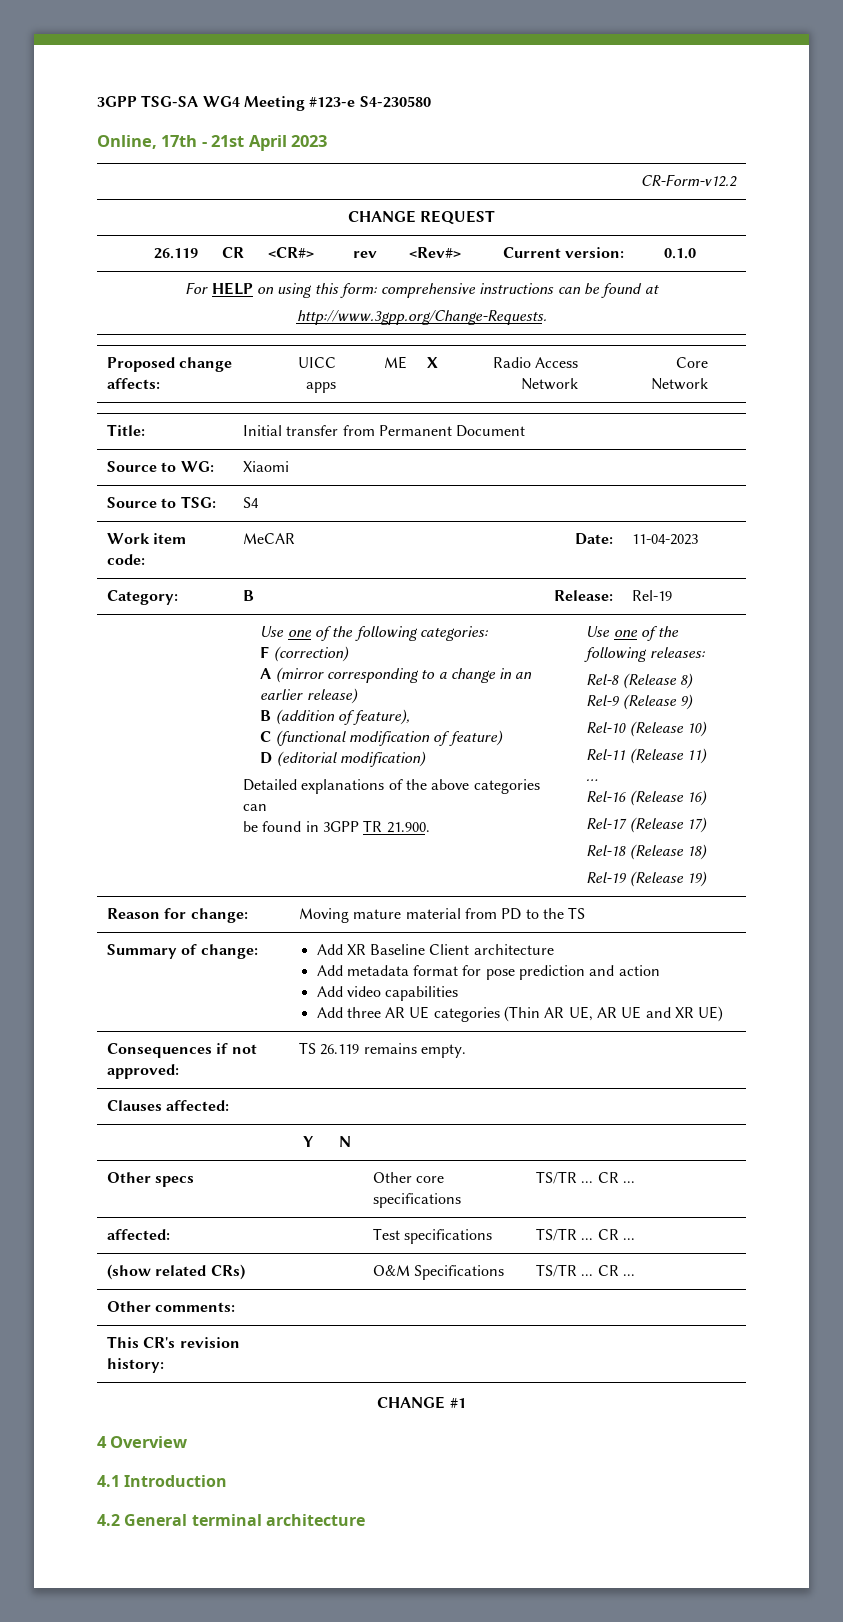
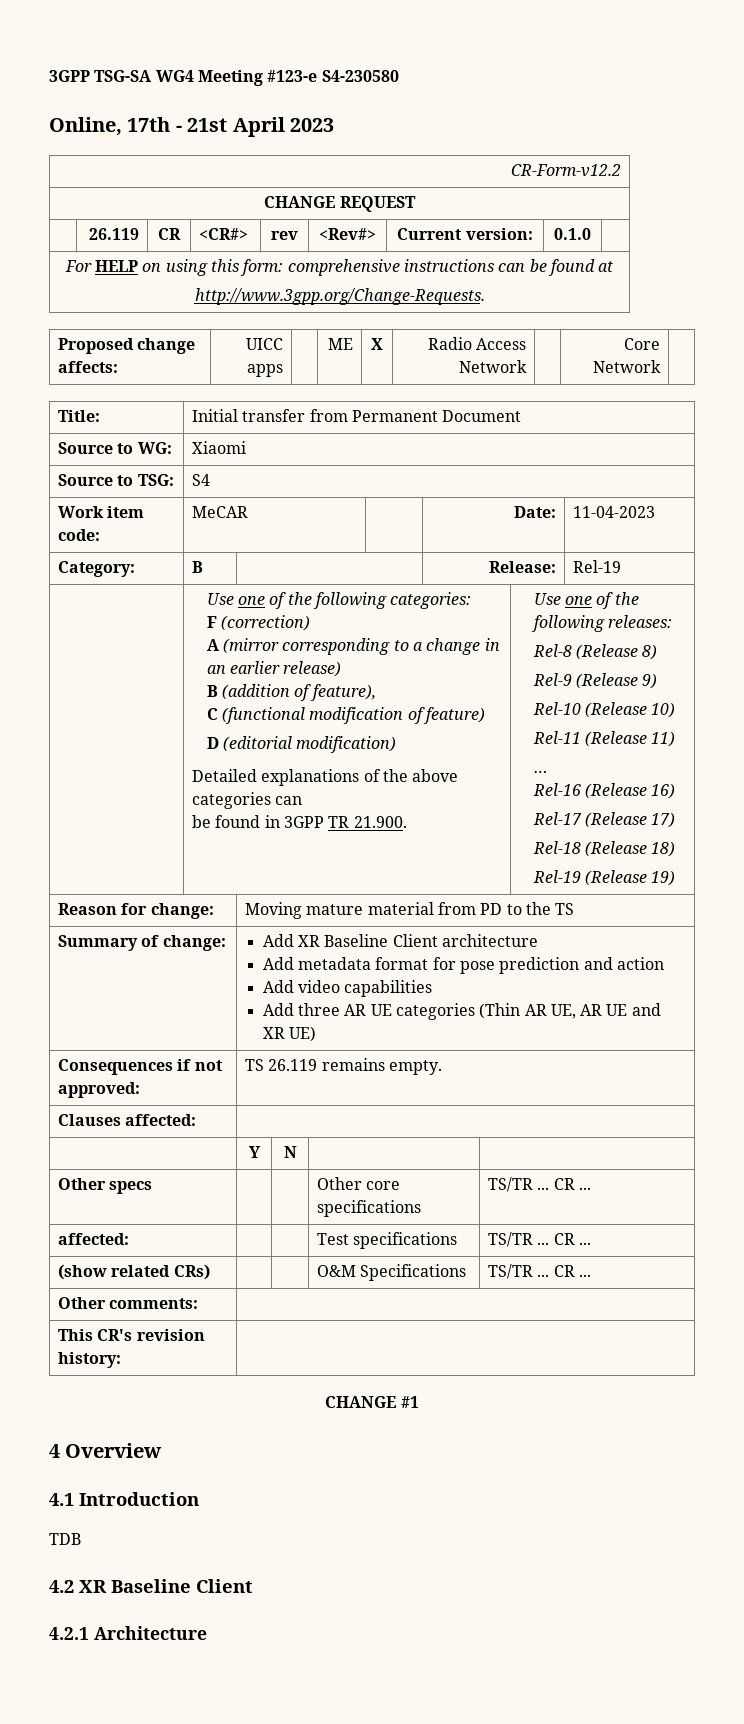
(228, 1481) none -> [49,1533,81,1545] // TDB
[124,1514,365,1526] General terminal architecture -> [79,1579,253,1593] [49,1626,207,1640] XR Baseline Client // 4.2.1 Architecture

